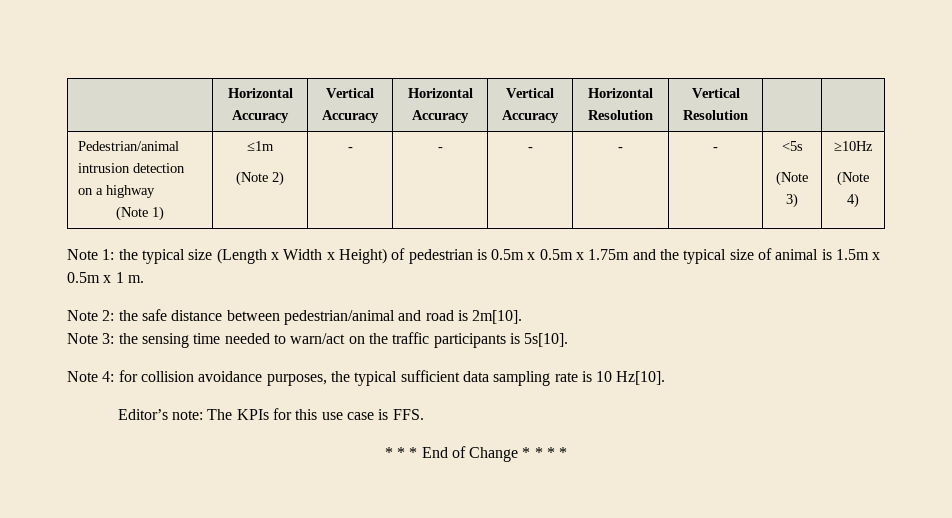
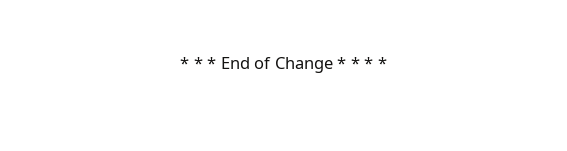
[227,88,293,98] [232,110,289,123] [326,88,374,98] [322,110,379,123] [407,88,473,98] [412,110,469,123] [506,88,554,98] [502,110,559,123] [588,88,653,98] [588,110,653,120] [691,88,740,98] [683,110,748,120] [78,141,180,151] [78,163,186,173] [78,185,156,198] [116,206,164,221] [247,141,274,151] [236,171,284,186] [347,147,353,151] [437,147,443,151] [527,147,533,151] [618,147,623,151] [713,147,718,151] [781,141,803,151] [776,171,808,186] [786,193,798,208] [834,141,873,151] [837,171,869,186] [847,193,859,208] [67,248,881,264] [67,272,144,283] [67,309,523,325] [67,332,569,348] [67,370,666,386] [117,408,424,420] | Horizontal Accuracy | Vertical Accuracy | Horizontal Accuracy | Vertical Accuracy | Horizontal Resolution | Vertical Resolution | | // Pedestrian/animal intrusion detection on a highway // (Note 1) | ≤1m // (Note 2) | - | - | - | - | - | ˂5s // (Note 3) | ≥10Hz // (Note 4) // Note 1: the typical size (Length x Width x Height) of pedestrian is 0.5m x 0.5m x 1.75m and the typical size of animal is 1.5m x 0.5m x 1 m. // Note 2: the safe distance between pedestrian/animal and road is 2m[10]. // Note 3: the sensing time needed to warn/act on the traffic participants is 5s[10]. // Note 4: for collision avoidance purposes, the typical sufficient data sampling rate is 10 Hz[10]. // Editor’s note: The KPIs for this use case is FFS. // -> (180, 63) none

